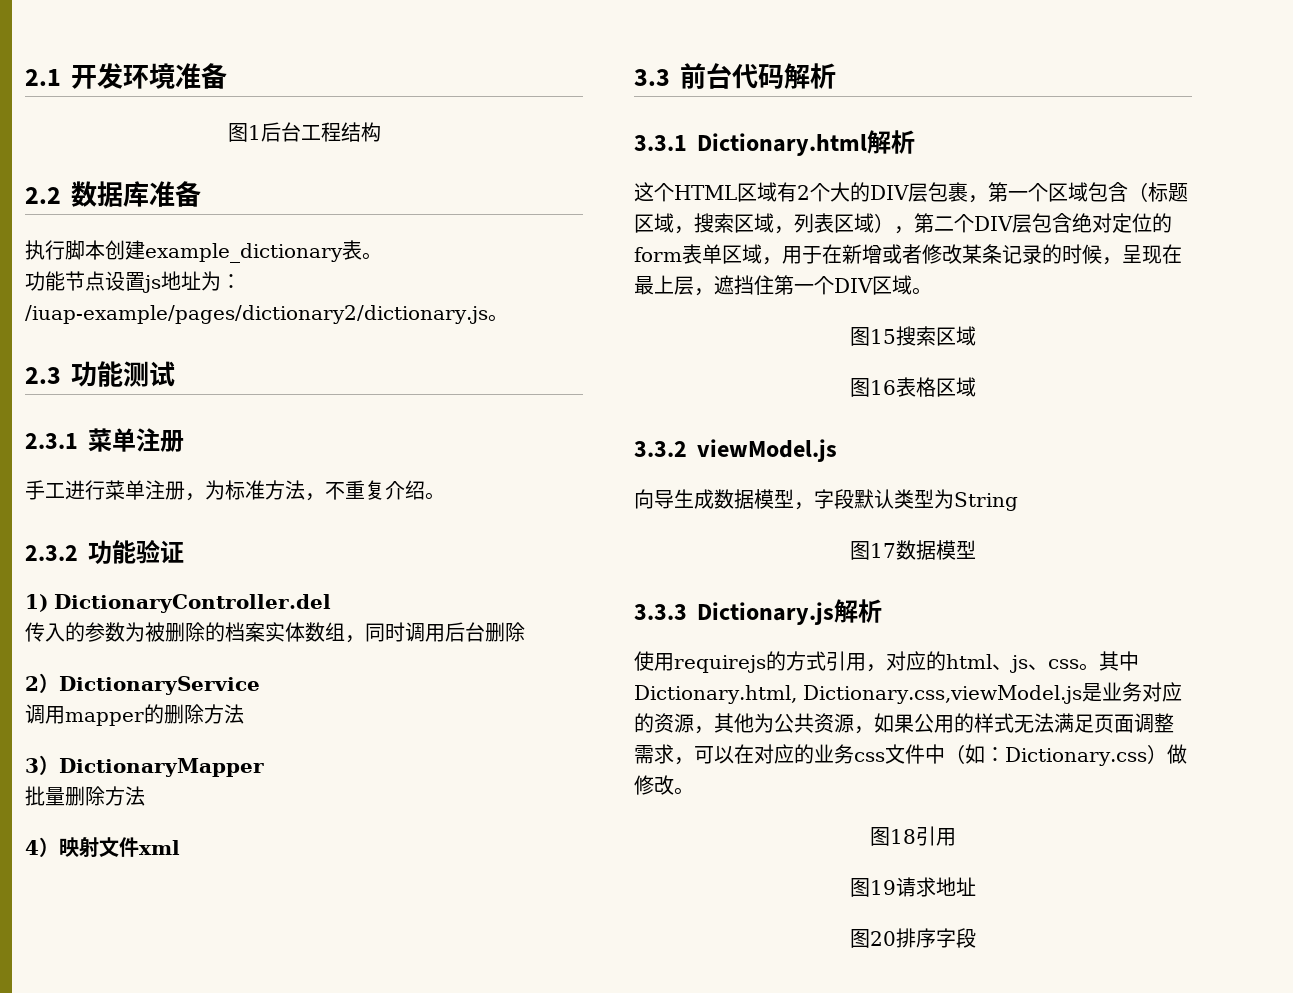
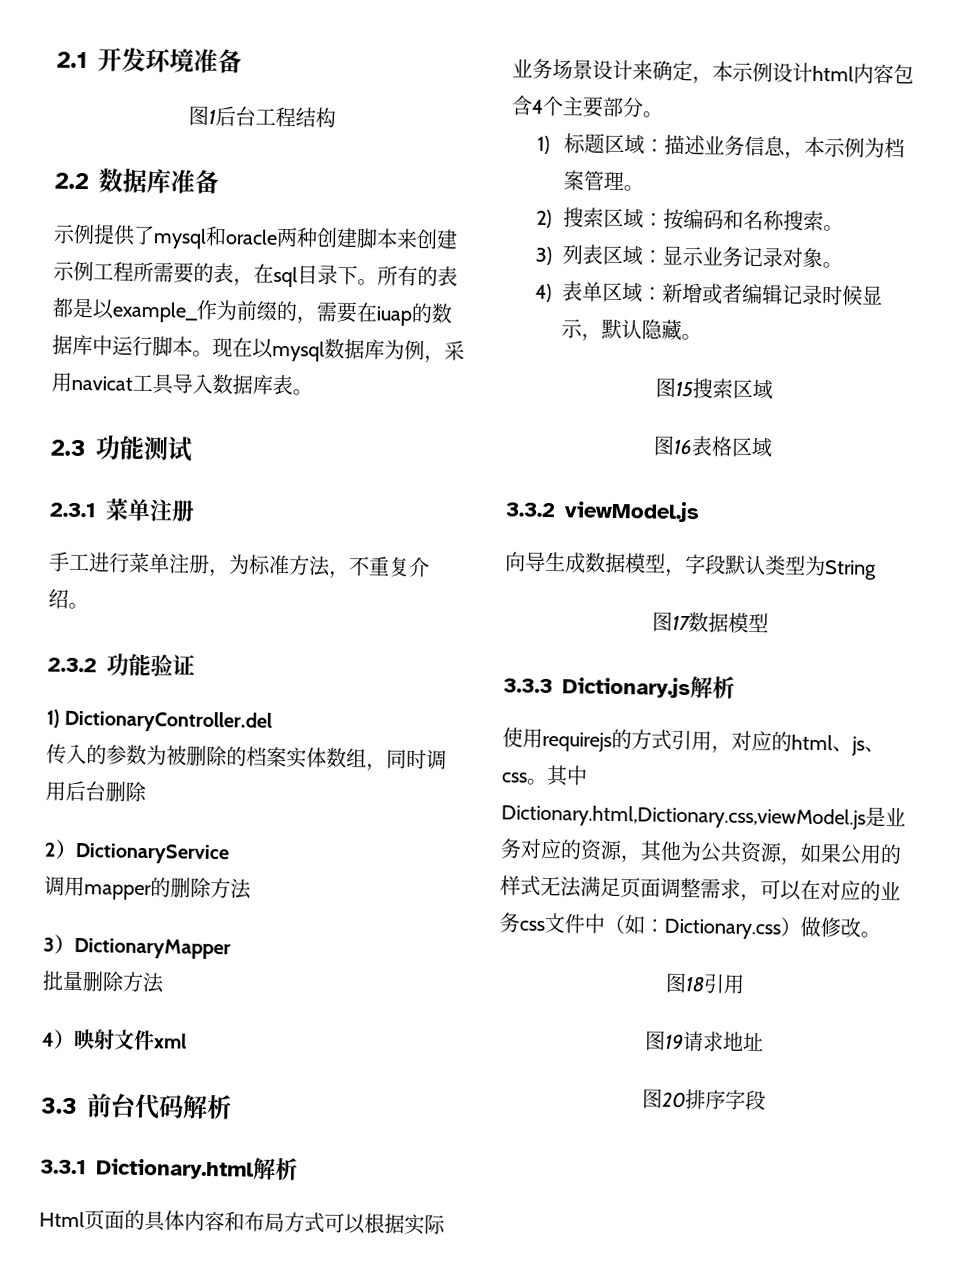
[25,240,382,263] [25,271,241,293] [25,305,488,324] 执行脚本创建example_dictionary表。 // 功能节点设置js地址为：/iuap-example/pages/dictionary2/dictionary.js -> [53,223,458,250] [53,260,458,288] [52,297,453,326] [52,334,465,364] [51,372,293,396] 示例提供了mysql和oracle两种创建脚本来创建示例工程所需要的表，在sql目录下。所有的表都是以example_作为前缀的，需要在iuap的数据库中运行脚本。现在以mysql数据库为例，采用navicat工具导入数据库表
[634,182,1188,203] [634,213,1172,234] [634,244,1182,265] [634,275,912,296] 这个HTML区域有2个大的DIV层包裹，第一个区域包含（标题区域，搜索区域，列表区域），第二个DIV层包含绝对定位的form表单区域，用于在新增或者修改某条记录的时候，呈现在最上层，遮挡住第一个DIV区域 -> [39,1209,446,1236] [512,58,914,85] [511,95,663,118] [537,133,905,160] [562,170,644,192] [536,207,844,232] [535,244,843,269] [535,281,883,306] [560,318,682,342] Html页面的具体内容和布局方式可以根据实际业务场景设计来确定，本示例设计html内容包含4个主要部分。 // 1)标题区域：描述业务信息，本示例为档案管理。 // 2)搜索区域：按编码和名称搜索。 // 3)列表区域：显示业务记录对象。 // 4)表单区域：新增或者编辑记录时候显示，默认隐藏
[634,685,1082,704] Dictionary.html, Dictionary.css,viewModel.js -> [501,804,866,830] Dictionary.html,Dictionary.css,viewModel.js

